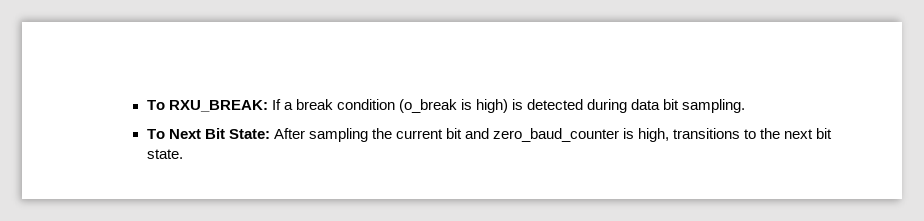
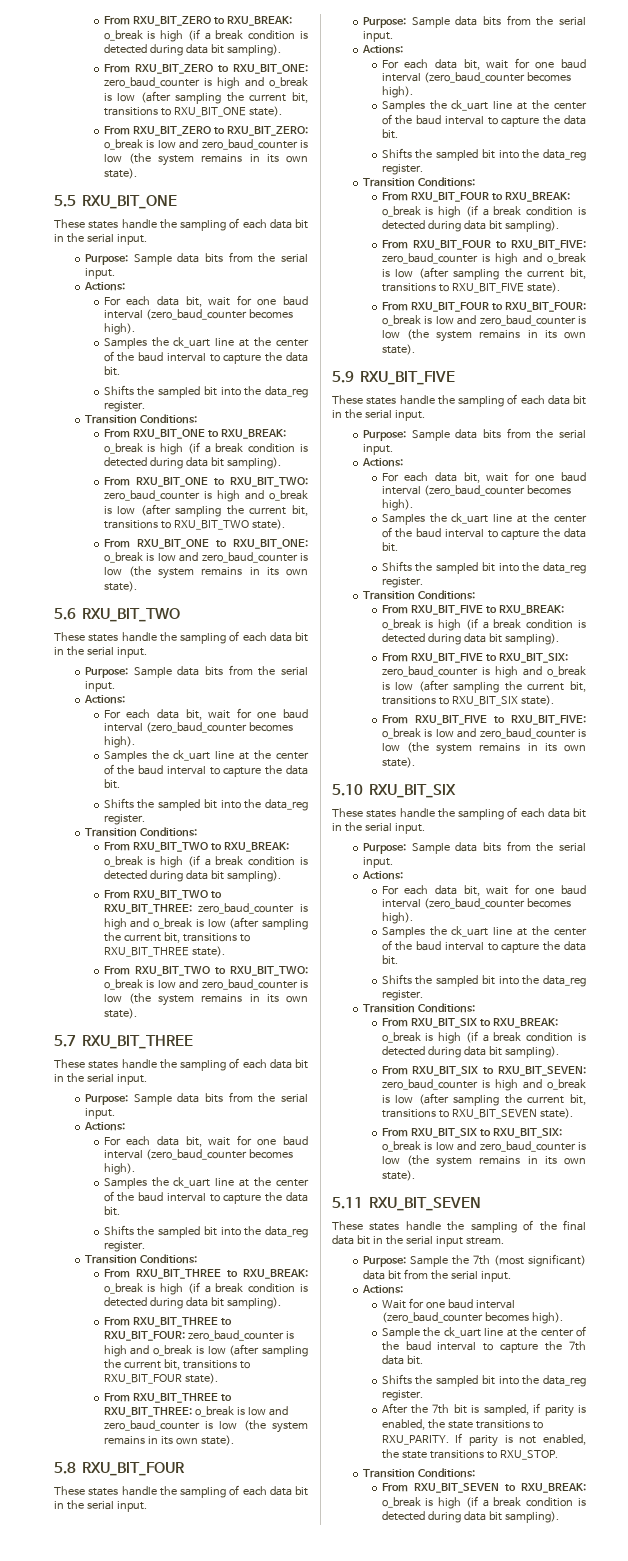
[146,99,746,113] [146,128,833,142] [146,149,183,159] To RXU_BREAK: If a break condition (o_break is high) is detected during data bit sampling. // To Next Bit State: After sampling the current bit and zero_baud_counter is high, transitions to the next bit state. -> [103,16,292,26] [103,29,308,42] [103,44,281,56] [103,64,308,74] [103,77,308,89] [103,91,308,104] [103,106,282,117] [103,126,308,136] [103,139,308,150] [103,153,309,166] [103,168,137,179] [54,195,177,209] [54,218,308,231] [54,233,147,245] [84,252,308,265] [84,268,115,279] [83,282,125,291] [103,295,308,307] [103,309,293,320] [103,323,135,335] [103,337,309,349] [103,351,308,364] [103,366,120,376] [103,385,309,398] [103,401,145,412] [84,414,197,424] [103,429,286,439] [103,442,308,455] [103,457,281,469] [103,477,308,487] [103,490,308,502] [103,504,308,517] [103,519,285,530] [103,539,308,549] [103,552,308,563] [103,566,309,579] [103,581,137,592] [54,608,180,622] [54,631,308,644] [54,646,147,658] [84,665,308,678] [84,681,115,692] [83,695,125,704] [103,708,308,720] [103,722,293,733] [103,736,135,748] [103,750,309,762] [103,764,308,777] [103,779,120,789] [103,798,309,811] [103,814,145,825] [84,827,197,837] [103,842,289,852] [103,855,308,868] [103,870,281,882] [103,890,222,900] [103,903,308,914] [103,917,309,930] [103,932,250,943] [103,946,225,957] [103,966,308,976] [103,979,308,990] [103,993,309,1006] [103,1008,137,1019] [54,1035,193,1049] [54,1058,308,1071] [54,1073,147,1085] [84,1092,308,1105] [84,1108,115,1119] [83,1122,125,1131] [103,1135,308,1147] [103,1149,293,1160] [103,1163,135,1175] [103,1177,309,1189] [103,1191,308,1204] [103,1206,120,1216] [103,1225,309,1238] [103,1241,145,1252] [84,1254,197,1264] [103,1269,308,1279] [103,1282,308,1295] [103,1297,281,1309] [103,1317,232,1327] [103,1330,294,1341] [103,1344,309,1357] [103,1359,250,1370] [103,1373,218,1384] [103,1393,232,1403] [103,1406,288,1417] [103,1420,308,1433] [103,1435,234,1446] [54,1462,185,1476] [54,1485,308,1498] [54,1500,147,1512] [362,15,586,28] [362,31,393,42] [361,45,403,54] [381,58,586,70] [381,72,571,83] [381,86,413,98] [381,100,587,112] [381,114,586,127] [381,129,398,139] [381,148,586,161] [381,164,423,175] [362,177,475,187] [381,192,570,202] [381,205,586,218] [381,220,559,232] [381,240,586,250] [381,253,586,265] [381,267,586,280] [381,282,560,293] [381,302,586,312] [381,315,586,326] [381,329,586,342] [381,344,415,355] [332,371,455,385] [332,394,586,407] [332,409,425,421] [362,428,586,441] [362,444,393,455] [361,458,403,467] [381,471,586,483] [381,485,571,496] [381,499,413,511] [381,513,587,525] [381,527,586,540] [381,542,398,552] [381,561,586,574] [381,577,423,588] [362,590,475,600] [381,605,564,615] [381,618,586,631] [381,633,559,645] [381,653,568,663] [381,666,586,678] [381,680,586,693] [381,695,554,706] [381,715,586,725] [381,728,586,739] [381,742,586,755] [381,757,415,768] [332,784,456,798] [332,807,586,820] [332,822,425,834] [362,841,586,854] [362,857,393,868] [361,871,403,880] [381,884,586,896] [381,898,571,909] [381,912,413,924] [381,926,587,938] [381,940,586,953] [381,955,398,965] [381,974,586,987] [381,990,423,1001] [362,1003,475,1013] [381,1018,558,1028] [381,1031,586,1044] [381,1046,559,1058] [381,1066,586,1076] [381,1079,586,1091] [381,1093,586,1106] [381,1108,573,1119] [381,1128,562,1138] [381,1141,586,1152] [381,1155,586,1168] [381,1170,415,1181] [332,1197,481,1211] [332,1220,586,1233] [332,1235,504,1247] [362,1254,586,1267] [362,1269,511,1282] [361,1285,403,1294] [381,1298,515,1309] [381,1312,563,1324] [381,1326,586,1339] [381,1341,586,1353] [381,1355,423,1365] [381,1374,586,1387] [381,1390,423,1401] [381,1403,586,1417] [381,1419,543,1430] [381,1433,586,1447] [381,1449,558,1460] [362,1468,475,1478] [381,1483,586,1493] [381,1496,586,1509] [381,1511,559,1523] From RXU_BIT_ZERO to RXU_BREAK: o_break is high (if a break condition is detected during data bit sampling). // From RXU_BIT_ZERO to RXU_BIT_ONE: zero_baud_counter is high and o_break is low (after sampling the current bit, transitions to RXU_BIT_ONE state). // From RXU_BIT_ZERO to RXU_BIT_ZERO: o_break is low and zero_baud_counter is low (the system remains in its own state). // 5.5 RXU_BIT_ONE // These states handle the sampling of each data bit in the serial input. // Purpose: Sample data bits from the serial input. // Actions: // For each data bit, wait for one baud interval (zero_baud_counter becomes high). // Samples the ck_uart line at the center of the baud interval to capture the data bit. // Shifts the sampled bit into the data_reg register. // Transition Conditions: // From RXU_BIT_ONE to RXU_BREAK: o_break is high (if a break condition is detected during data bit sampling). // From RXU_BIT_ONE to RXU_BIT_TWO: zero_baud_counter is high and o_break is low (after sampling the current bit, transitions to RXU_BIT_TWO state). // From RXU_BIT_ONE to RXU_BIT_ONE: o_break is low and zero_baud_counter is low (the system remains in its own state). // 5.6 RXU_BIT_TWO // These states handle the sampling of each data bit in the serial input. // Purpose: Sample data bits from the serial input. // Actions: // For each data bit, wait for one baud interval (zero_baud_counter becomes high). // Samples the ck_uart line at the center of the baud interval to capture the data bit. // Shifts the sampled bit into the data_reg register. // Transition Conditions: // From RXU_BIT_TWO to RXU_BREAK: o_break is high (if a break condition is detected during data bit sampling). // From RXU_BIT_TWO to RXU_BIT_THREE: zero_baud_counter is high and o_break is low (after sampling the current bit, transitions to RXU_BIT_THREE state). // From RXU_BIT_TWO to RXU_BIT_TWO: o_break is low and zero_baud_counter is low (the system remains in its own state). // 5.7 RXU_BIT_THREE // These states handle the sampling of each data bit in the serial input. // Purpose: Sample data bits from the serial input. // Actions: // For each data bit, wait for one baud interval (zero_baud_counter becomes high). // Samples the ck_uart line at the center of the baud interval to capture the data bit. // Shifts the sampled bit into the data_reg register. // Transition Conditions: // From RXU_BIT_THREE to RXU_BREAK: o_break is high (if a break condition is detected during data bit sampling). // From RXU_BIT_THREE to RXU_BIT_FOUR: zero_baud_counter is high and o_break is low (after sampling the current bit, transitions to RXU_BIT_FOUR state). // From RXU_BIT_THREE to RXU_BIT_THREE: o_break is low and zero_baud_counter is low (the system remains in its own state). // 5.8 RXU_BIT_FOUR // These states handle the sampling of each data bit in the serial input. // Purpose: Sample data bits from the serial input. // Actions: // For each data bit, wait for one baud interval (zero_baud_counter becomes high). // Samples the ck_uart line at the center of the baud interval to capture the data bit. // Shifts the sampled bit into the data_reg register. // Transition Conditions: // From RXU_BIT_FOUR to RXU_BREAK: o_break is high (if a break condition is detected during data bit sampling). // From RXU_BIT_FOUR to RXU_BIT_FIVE: zero_baud_counter is high and o_break is low (after sampling the current bit, transitions to RXU_BIT_FIVE state). // From RXU_BIT_FOUR to RXU_BIT_FOUR: o_break is low and zero_baud_counter is low (the system remains in its own state). // 5.9 RXU_BIT_FIVE // These states handle the sampling of each data bit in the serial input. // Purpose: Sample data bits from the serial input. // Actions: // For each data bit, wait for one baud interval (zero_baud_counter becomes high). // Samples the ck_uart line at the center of the baud interval to capture the data bit. // Shifts the sampled bit into the data_reg register. // Transition Conditions: // From RXU_BIT_FIVE to RXU_BREAK: o_break is high (if a break condition is detected during data bit sampling). // From RXU_BIT_FIVE to RXU_BIT_SIX: zero_baud_counter is high and o_break is low (after sampling the current bit, transitions to RXU_BIT_SIX state). // From RXU_BIT_FIVE to RXU_BIT_FIVE: o_break is low and zero_baud_counter is low (the system remains in its own state). // 5.10 RXU_BIT_SIX // These states handle the sampling of each data bit in the serial input. // Purpose: Sample data bits from the serial input. // Actions: // For each data bit, wait for one baud interval (zero_baud_counter becomes high). // Samples the ck_uart line at the center of the baud interval to capture the data bit. // Shifts the sampled bit into the data_reg register. // Transition Conditions: // From RXU_BIT_SIX to RXU_BREAK: o_break is high (if a break condition is detected during data bit sampling). // From RXU_BIT_SIX to RXU_BIT_SEVEN: zero_baud_counter is high and o_break is low (after sampling the current bit, transitions to RXU_BIT_SEVEN state). // From RXU_BIT_SIX to RXU_BIT_SIX: o_break is low and zero_baud_counter is low (the system remains in its own state). // 5.11 RXU_BIT_SEVEN // These states handle the sampling of the final data bit in the serial input stream. // Purpose: Sample the 7th (most significant) data bit from the serial input. // Actions: // Wait for one baud interval (zero_baud_counter becomes high). // Sample the ck_uart line at the center of the baud interval to capture the 7th data bit. // Shifts the sampled bit into the data_reg register. // After the 7th bit is sampled, if parity is enabled, the state transitions to RXU_PARITY. If parity is not enabled, the state transitions to RXU_STOP. // Transition Conditions: // From RXU_BIT_SEVEN to RXU_BREAK: o_break is high (if a break condition is detected during data bit sampling).

